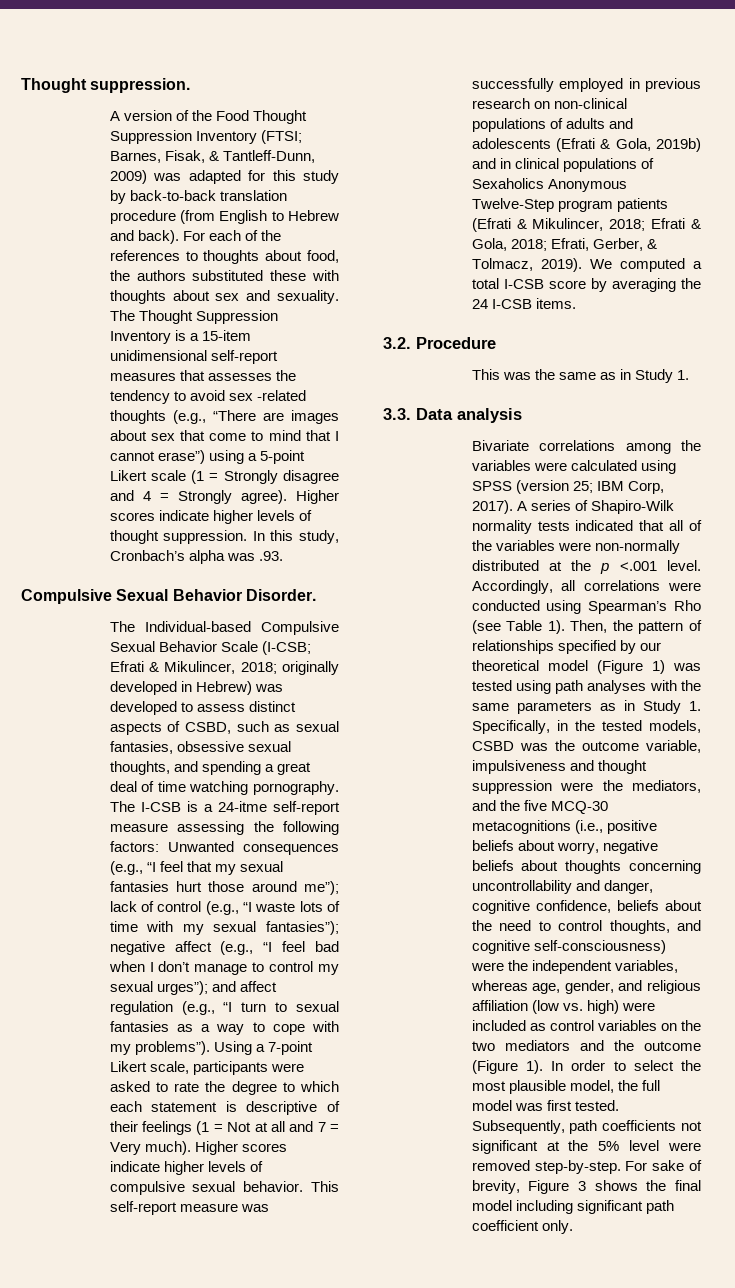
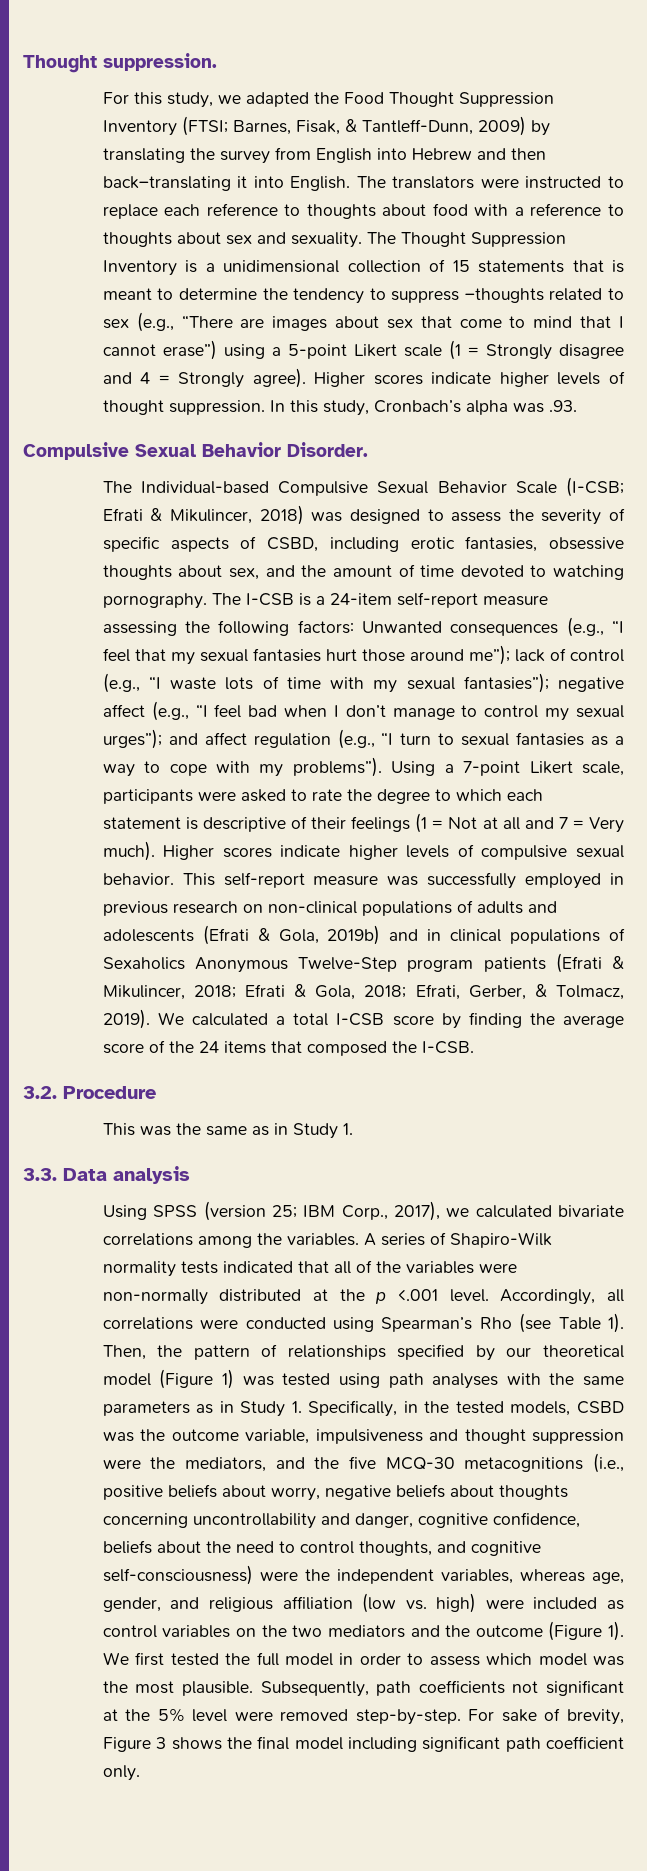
[109,110,189,121] A version of -> [102,92,309,108] For this study, we adapted
[153,170,340,184] [109,190,287,204] [109,210,339,224] [109,230,281,244] [109,250,339,264] [109,270,339,281] was adapted for this study by back-to-back translation procedure (from English to Hebrew and back). For each of the references to thoughts about food, the authors substituted these with -> [530,120,550,136] [102,147,546,164] [102,176,624,191] [102,203,624,219] by translating the survey from English into Hebrew and then back–translating it into English. The translators were instructed to replace each reference to thoughts about food with a reference to
[201,330,251,341] [109,350,278,364] [109,370,296,381] [109,390,306,404] [109,410,166,424] 15-item unidimensional self-report measures that assesses the tendency to avoid sex -related thoughts -> [223,259,624,273] [102,288,625,304] [102,319,129,329] unidimensional collection of 15 statements that is meant to determine the tendency to suppress –thoughts related to sex
[240,661,340,675] [109,681,283,695] [109,701,296,715] [109,721,339,735] [109,741,291,754] [109,761,311,775] [109,781,186,792] 2018; originally developed in Hebrew) was developed to assess distinct aspects of CSBD, such as sexual fantasies, obsessive sexual thoughts, and spending a great deal of time -> [259,505,625,525] [102,536,624,552] [102,564,547,580] 2018) was designed to assess the severity of specific aspects of CSBD, including erotic fantasies, obsessive thoughts about sex, and the amount of time devoted to
[217,801,267,812] 24-itme -> [329,593,392,605] 24-item
[619,258,685,272] computed -> [192,1013,269,1026] calculated
[611,278,701,292] [471,298,576,309] averaging the 24 I-CSB items. -> [468,1012,624,1028] [102,1040,474,1056] finding the average score of the 24 items that composed the I-CSB.
[471,440,701,454] [471,460,676,474] [471,480,664,494] [471,500,513,514] Bivariate correlations among the variables were calculated using SPSS (version 25; IBM Corp, 2017). -> [102,1201,624,1221] [102,1233,359,1248] Using SPSS (version 25; IBM Corp., 2017), we calculated bivariate correlations among the variables.
[551,1060,701,1071] [471,1080,660,1094] [471,1100,619,1111] In order to select the most plausible model, the full model was first tested. -> [102,1652,624,1666] [102,1681,253,1696] We first tested the full model in order to assess which model was the most plausible.

